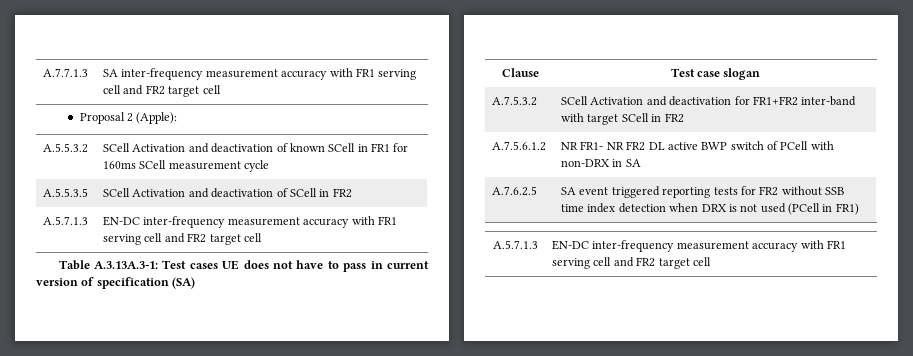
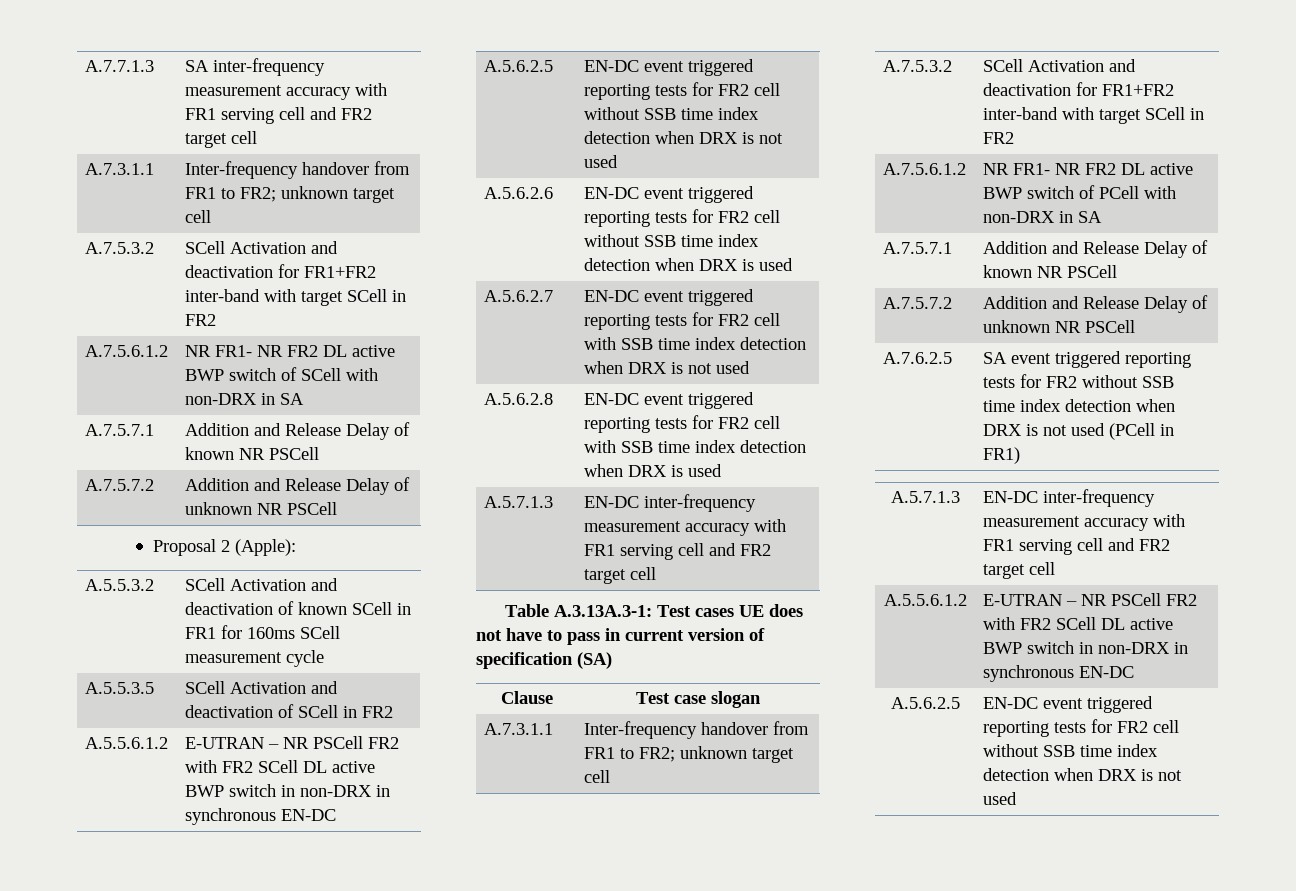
(221, 89) none -> [85,163,155,175] [185,161,411,179] [185,186,396,203] [185,210,212,223] [85,242,155,254] [185,241,339,254] [185,264,377,278] [185,289,407,306] [185,314,217,326] [85,345,169,357] [185,345,396,357] [185,367,379,381] [185,393,305,405] [85,424,155,436] [185,422,411,440] [185,447,320,460] [85,479,155,491] [185,477,411,495] [185,502,338,515] // A.7.3.1.1 | Inter-frequency handover from FR1 to FR2; unknown target cell // A.7.5.3.2 | SCell Activation and deactivation for FR1+FR2 inter-band with target SCell in FR2 // A.7.5.6.1.2 | NR FR1- NR FR2 DL active BWP switch of SCell with non-DRX in SA // A.7.5.7.1 | Addition and Release Delay of known NR PSCell // A.7.5.7.2 | Addition and Release Delay of unknown NR PSCell
(352, 193) none -> [85,737,169,749] [185,736,400,749] [185,760,376,773] [185,784,391,797] [185,808,337,825] [484,60,554,72] [584,59,755,76] [584,82,781,100] [584,107,760,120] [584,131,784,144] [584,155,619,168] [484,187,554,199] [584,186,755,203] [584,209,781,227] [584,234,760,247] [584,258,794,271] [484,290,554,302] [584,289,755,306] [584,312,781,330] [584,337,807,350] [584,361,751,374] [484,393,554,405] [584,392,755,409] [584,415,781,433] [584,440,807,453] [584,464,723,477] // A.5.5.6.1.2 | E-UTRAN – NR PSCell FR2 with FR2 SCell DL active BWP switch in non-DRX in synchronous EN-DC // A.5.6.2.5 | EN-DC event triggered reporting tests for FR2 cell without SSB time index detection when DRX is not used // A.5.6.2.6 | EN-DC event triggered reporting tests for FR2 cell without SSB time index detection when DRX is used // A.5.6.2.7 | EN-DC event triggered reporting tests for FR2 cell with SSB time index detection when DRX is not used // A.5.6.2.8 | EN-DC event triggered reporting tests for FR2 cell with SSB time index detection when DRX is used
(761, 74) none -> [484,723,554,735] [584,721,810,739] [584,746,795,763] [584,770,611,783] // A.7.3.1.1 | Inter-frequency handover from FR1 to FR2; unknown target cell
(641, 163) none -> [883,242,953,254] [983,240,1209,258] [983,265,1118,278] [883,297,953,309] [983,295,1209,313] [983,320,1136,333] // A.7.5.7.1 | Addition and Release Delay of known NR PSCell // A.7.5.7.2 | Addition and Release Delay of unknown NR PSCell
(711, 261) none -> [884,594,967,606] [983,593,1198,606] [983,617,1174,630] [983,641,1189,654] [983,665,1135,682] [891,697,960,709] [983,696,1154,713] [983,719,1180,737] [983,744,1159,757] [983,768,1183,781] [983,792,1018,805] // A.5.5.6.1.2 | E-UTRAN – NR PSCell FR2 with FR2 SCell DL active BWP switch in non-DRX in synchronous EN-DC // A.5.6.2.5 | EN-DC event triggered reporting tests for FR2 cell without SSB time index detection when DRX is not used

